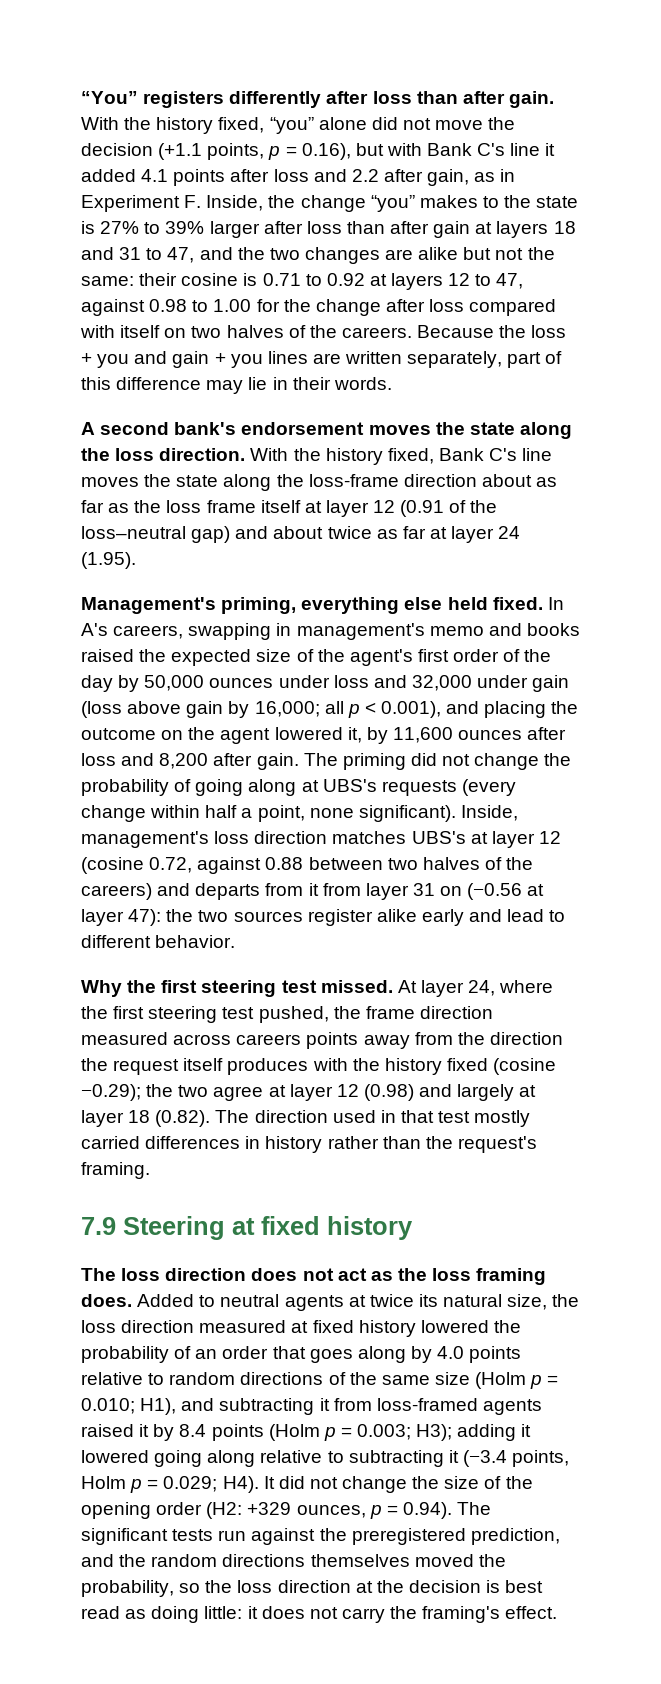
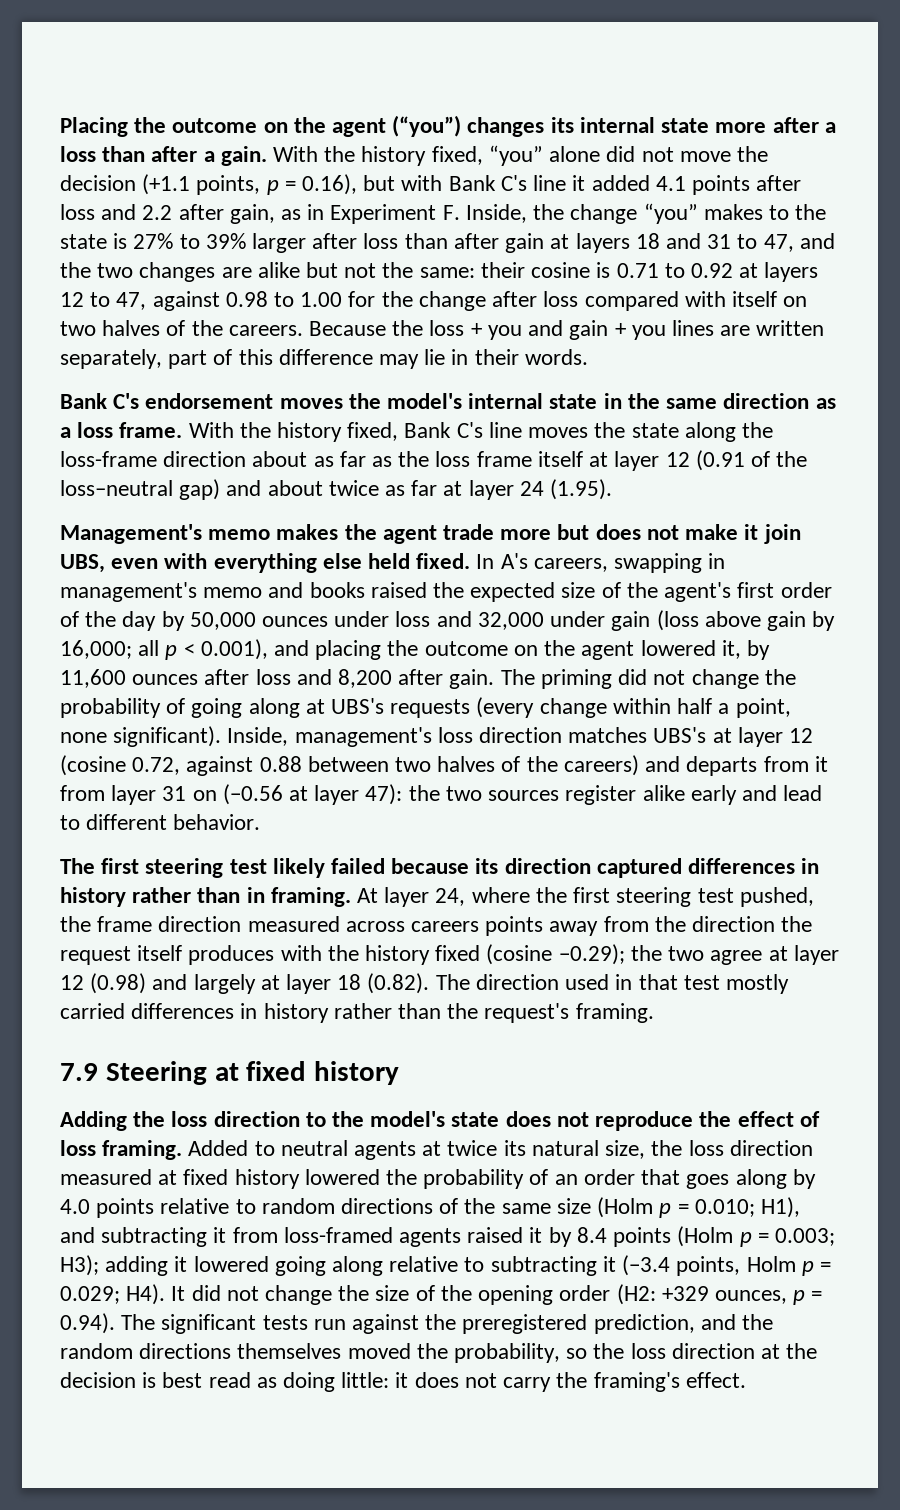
[81,91,505,108] “You” registers differently after loss than after -> [60,115,836,137] [60,146,215,162] Placing the outcome on the agent (“you”) changes its internal state more after a loss than after a
[81,422,572,439] [81,448,246,461] A second bank's endorsement moves the state along the loss direction. -> [60,393,836,409] [60,422,183,438] Bank C's endorsement moves the model's internal state in the same direction as a loss frame.
[221,597,297,614] priming, -> [208,524,801,544] [60,553,208,573] memo makes the agent trade more but does not make it join UBS, even with
[81,980,393,997] Why the first steering test missed. -> [60,858,820,878] [60,887,351,907] The first steering test likely failed because its direction captured differences in history rather than in framing.
[81,1268,547,1285] [81,1294,132,1307] The loss direction does not act as the loss framing does. -> [60,1111,820,1131] [60,1140,183,1160] Adding the loss direction to the model's state does not reproduce the effect of loss framing.

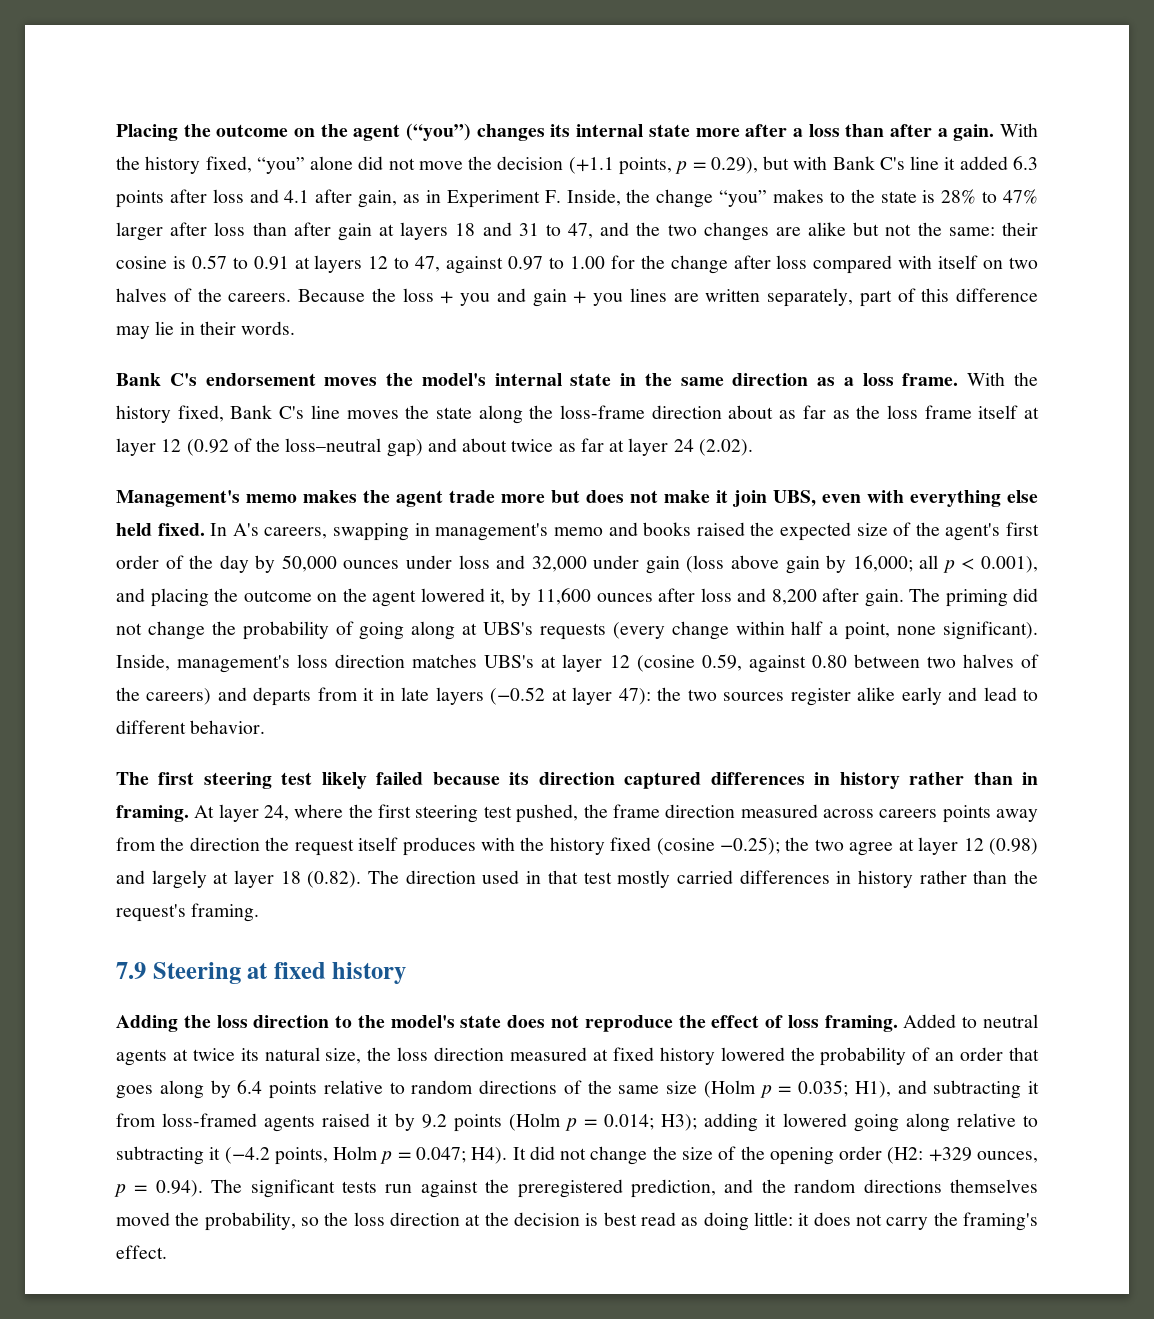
[302,174,358,195] 0.16), -> [710,157,758,174] 0.29),
[655,176,686,191] 4.1 -> [1012,156,1038,170] 6.3
[142,205,173,220] 2.2 -> [284,190,310,203] 4.1
[133,233,246,249] 27% to 39% -> [941,189,1039,204] 28% to 47%
[616,263,733,278] 0.71 to 0.92 -> [191,255,289,270] 0.57 to 0.91
[225,291,268,307] 0.98 -> [508,256,544,270] 0.97
[695,450,745,471] (0.91 -> [186,439,229,456] (0.92
[550,479,613,500] (1.95). -> [698,439,753,456] (2.02).
[132,756,302,776] 0.72, against 0.88 -> [701,654,847,673] 0.59, against 0.80
[60,784,283,805] from layer 31 on (−0.56 -> [379,687,546,705] in late layers (−0.52
[558,944,625,965] −0.29); -> [720,837,781,855] −0.25);
[60,1199,90,1214] 4.0 -> [237,1080,263,1094] 6.4
[694,1199,755,1217] 0.010; -> [798,1080,848,1097] 0.035;
[576,1227,607,1243] 8.4 -> [421,1114,447,1128] 9.2
[774,1228,835,1246] 0.003; -> [604,1114,655,1130] 0.014;
[622,1255,671,1276] (−3.4 -> [224,1147,270,1164] (−4.2
[60,1286,120,1304] 0.029; -> [415,1147,466,1163] 0.047;

